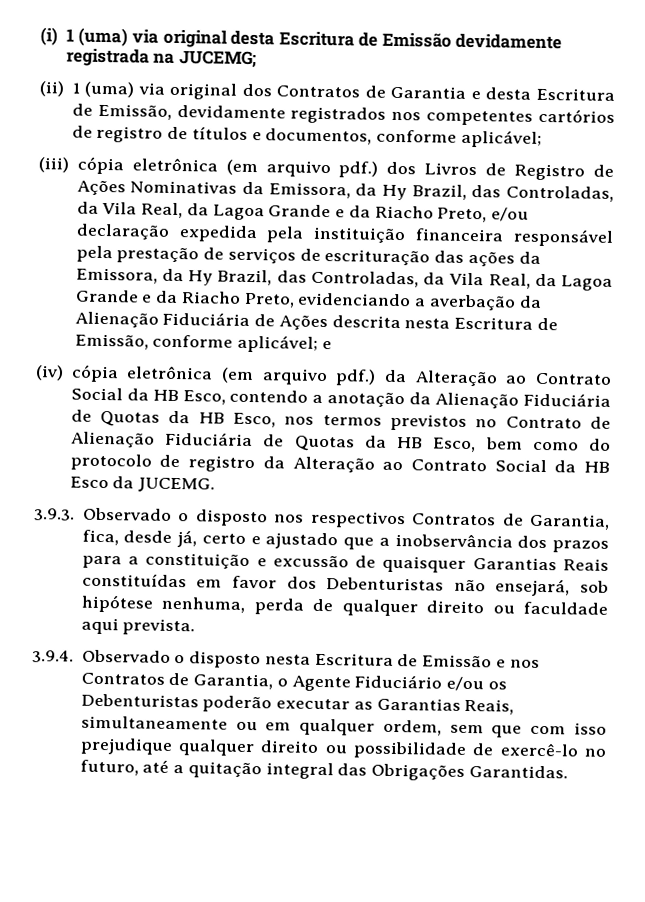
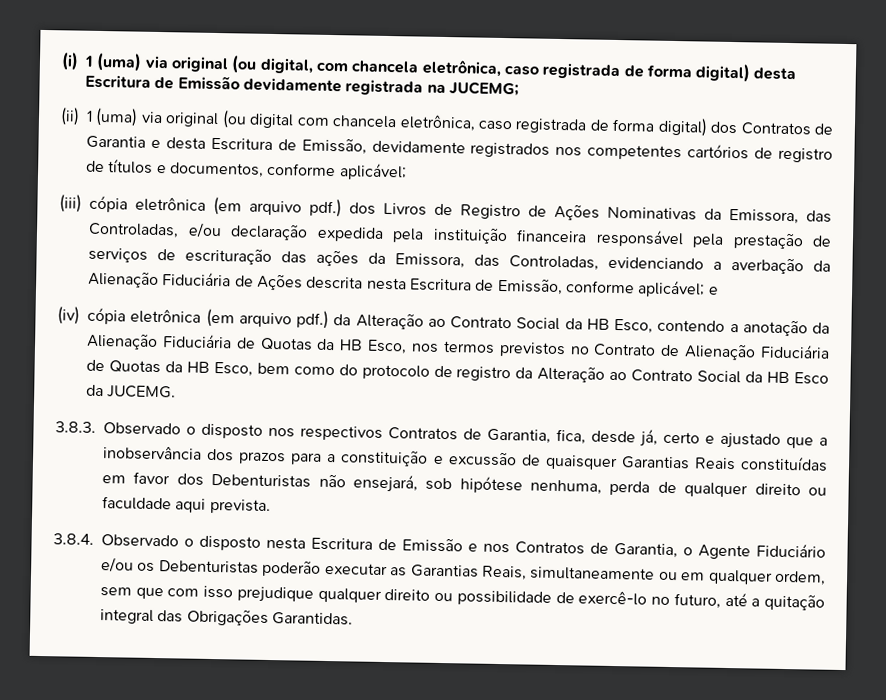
(228, 38) none -> [231,55,752,83] (ou digital, com chancela eletrônica, caso registrada de forma digital)
(238, 91) none -> [221,110,708,137] (ou digital com chancela eletrônica, caso registrada de forma digital)
[355,183,614,202] [76,201,488,223] da Hy Brazil, das Controladas, da Vila Real, da Lagoa Grande e da Riacho Preto, -> [806,210,832,223] [88,222,179,239] das Controladas,
[161,268,614,291] [75,289,295,308] da Hy Brazil, das Controladas, da Vila Real, da Lagoa Grande e da Riacho Preto, -> [474,254,599,271] das Controladas,
[34,508,75,521] 3.9.3. -> [55,421,96,433] 3.8.3.
[32,650,74,663] 3.9.4. -> [53,533,94,545] 3.8.4.

